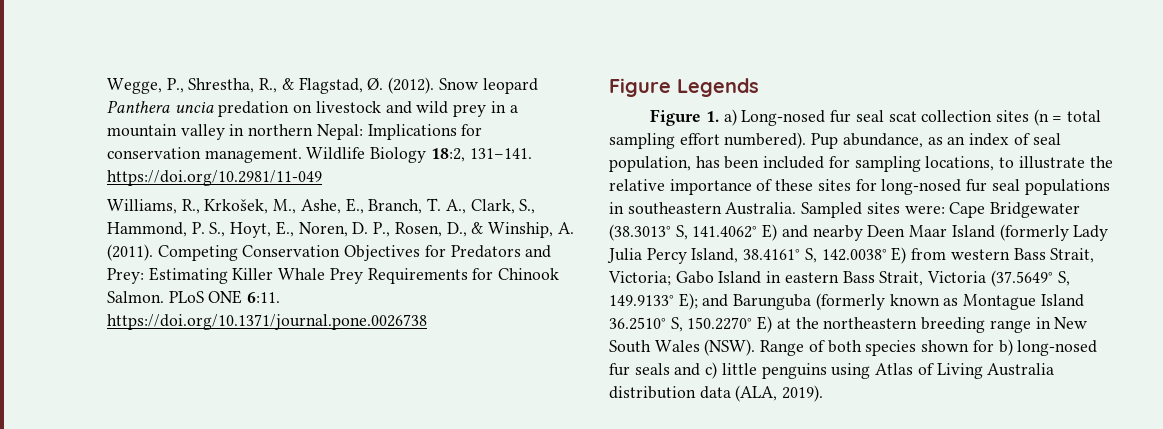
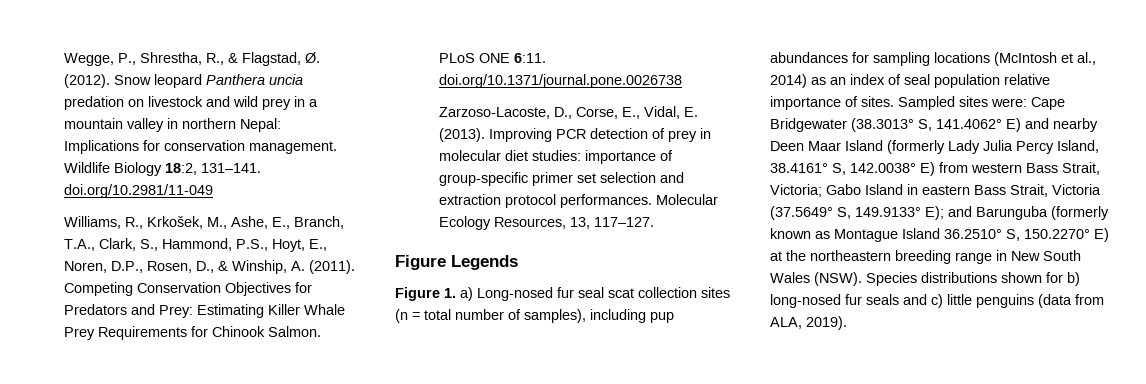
[107,170,323,186] https://doi.org/10.2981/11-049 -> [64,184,214,198] doi.org/10.2981/11-049
[427,198,466,214] T. A., -> [64,239,96,251] T.A.,
[191,222,226,237] P. S., -> [236,239,269,251] P.S.,
[352,222,391,237] D. P., -> [111,261,144,273] D.P.,
[107,314,428,330] https://doi.org/10.1371/journal.pone.0026738 -> [439,74,683,88] [439,106,699,119] [439,128,712,142] [439,150,674,164] [439,172,685,186] [439,194,719,208] [439,216,655,230] doi.org/10.1371/journal.pone.0026738 // Zarzoso-Lacoste, D., Corse, E., Vidal, E. (2013). Improving PCR detection of prey in molecular diet studies: importance of group-specific primer set selection and extraction protocol performances. Molecular Ecology Resources, 13, 117–127.
[609,132,923,149] sampling effort numbered). Pup abundance, -> [455,309,674,323] [770,52,1096,66] [770,74,807,88] number of samples), including pup abundances for sampling locations (McIntosh et al., 2014)
[609,156,1113,172] [609,179,1110,195] [609,202,797,215] population, has been included for sampling locations, to illustrate the relative importance of these sites for long-nosed fur seal populations in southeastern Australia. -> [934,74,1050,88] [770,96,894,110] population relative importance of sites.
[760,340,917,356] Range of both species -> [866,272,997,286] Species distributions
[831,363,1055,379] [609,385,778,402] using Atlas of Living Australia distribution data (ALA, -> [1038,294,1104,308] [770,317,802,329] (data from ALA,

